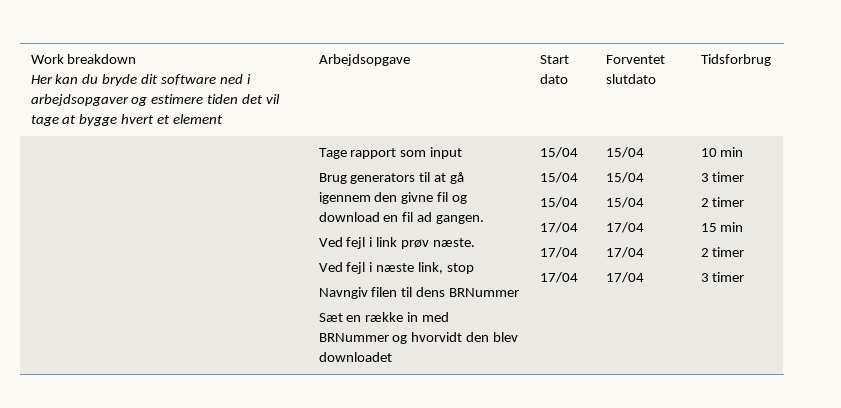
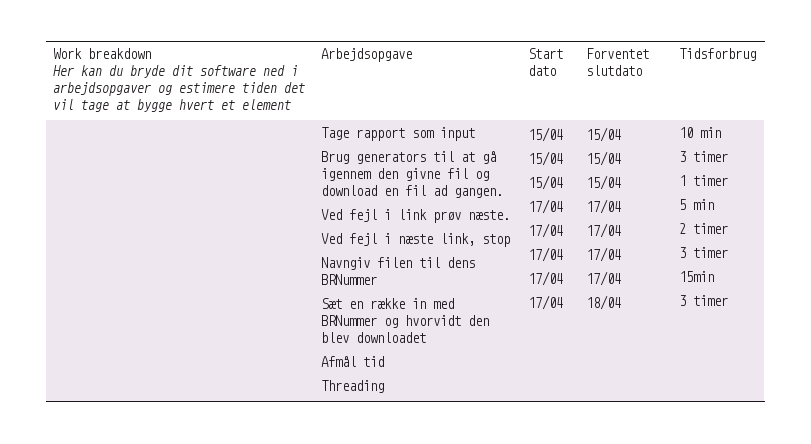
[539,147,578,158] [539,172,578,183] [539,197,578,208] [539,222,578,233] [539,247,578,258] [539,272,578,283] [605,147,644,158] [605,172,644,183] [605,197,644,208] [605,222,644,233] [605,247,644,258] [605,272,644,283] | 15/04 // 15/04 // 15/04 // 17/04 // 17/04 // 17/04 | 15/04 // 15/04 // 15/04 // 17/04 // 17/04 // 17/04 -> [320,356,384,367] [320,380,384,393] [527,127,563,142] [527,151,563,166] [527,175,563,190] [527,199,563,214] [527,223,563,238] [527,247,563,262] [527,271,563,286] [527,295,563,310] [585,127,621,142] [585,151,621,166] [585,175,621,190] [585,199,621,214] [585,223,621,238] [585,247,621,262] [585,271,621,286] [585,295,621,310] // Afmål tid // Threading | 15/04 // 15/04 // 15/04 // 17/04 // 17/04 // 17/04 // 17/04 // 17/04 | 15/04 // 15/04 // 15/04 // 17/04 // 17/04 // 17/04 // 17/04 // 18/04
[700,197,745,207] [700,223,717,232] 2 timer // 15 -> [678,175,728,186] [678,199,686,210] 1 timer // 5
(745, 277) none -> [678,271,714,282] [678,295,728,306] // 15min // 3 timer

